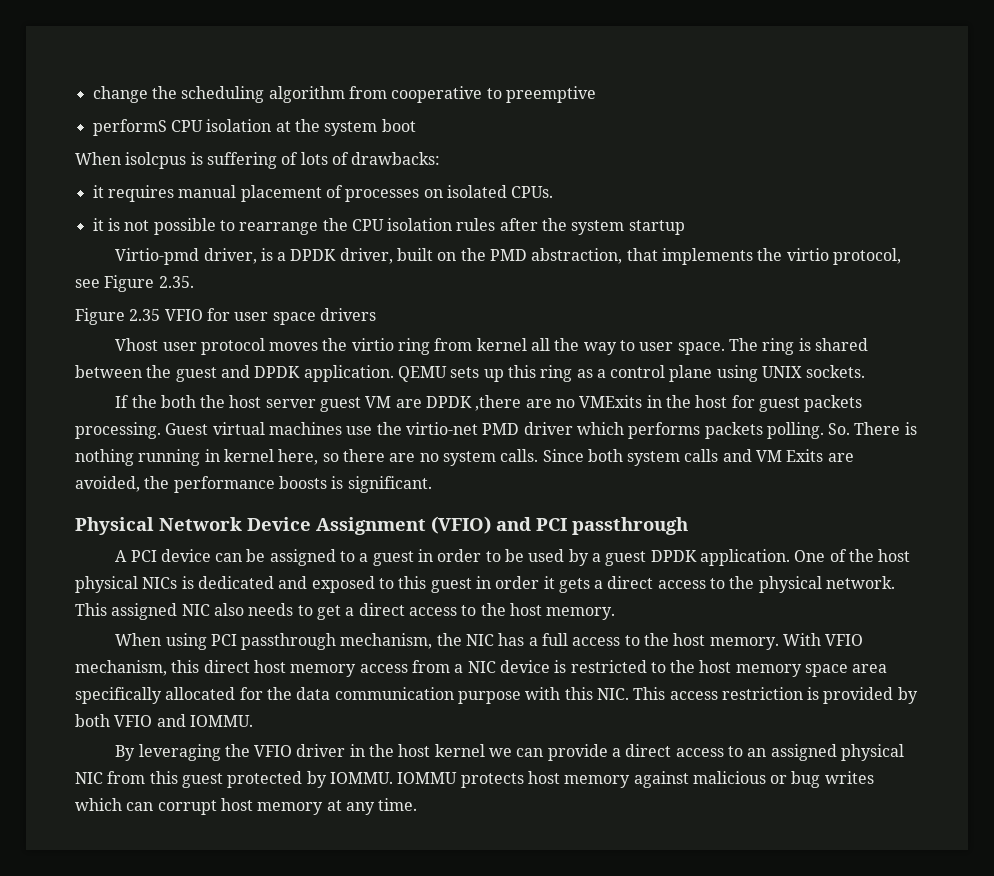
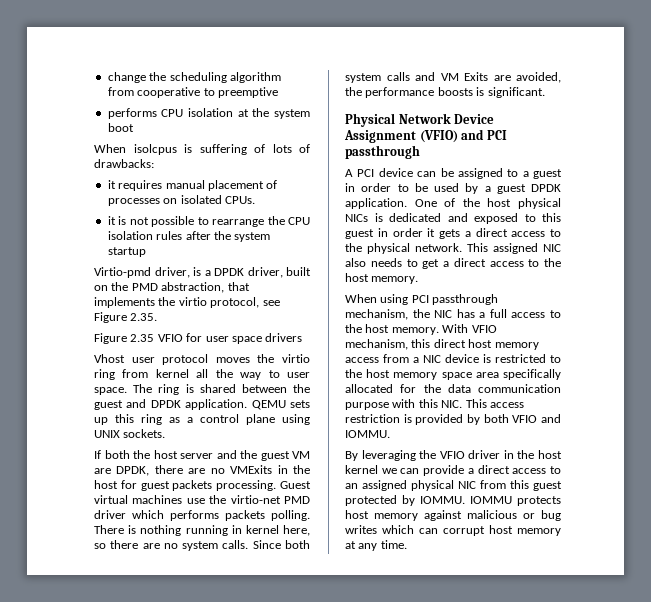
[92,119,167,136] performS -> [107,108,157,119] performs
[131,395,157,408] the -> (101, 454) none
(316, 403) none -> [216,450,257,459] and the
[426,395,522,411] DPDK ,there -> [116,465,183,476] DPDK, there
[828,423,851,435] So. -> (310, 515) none

